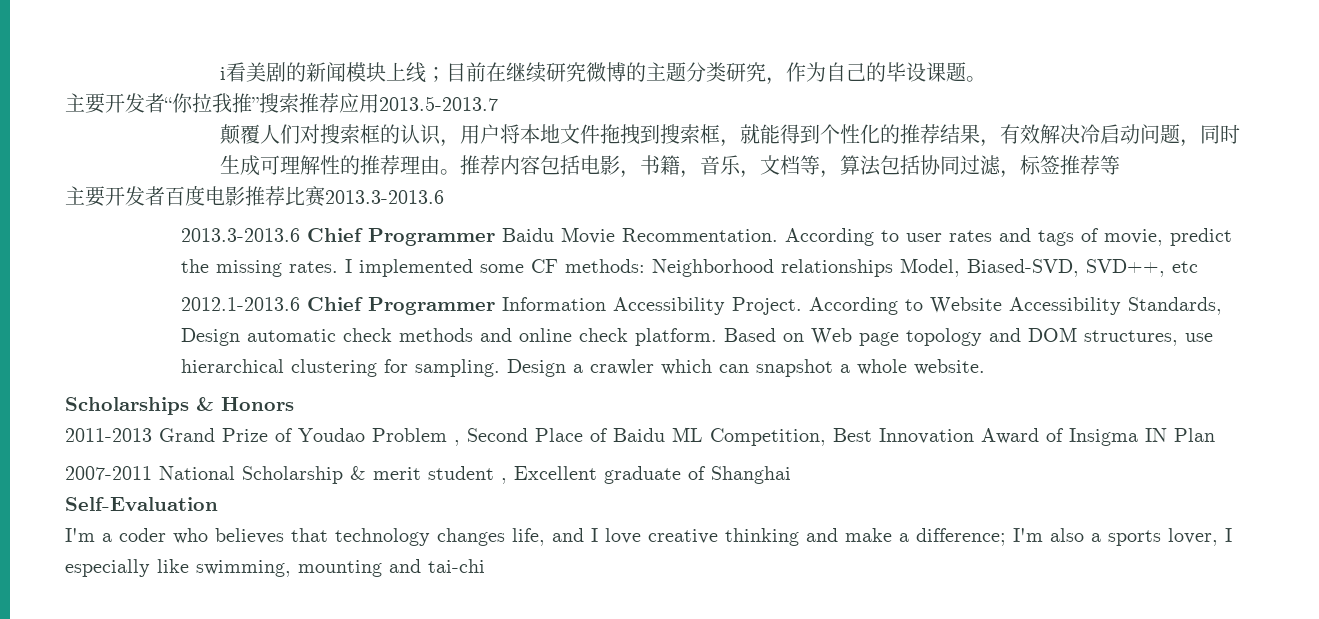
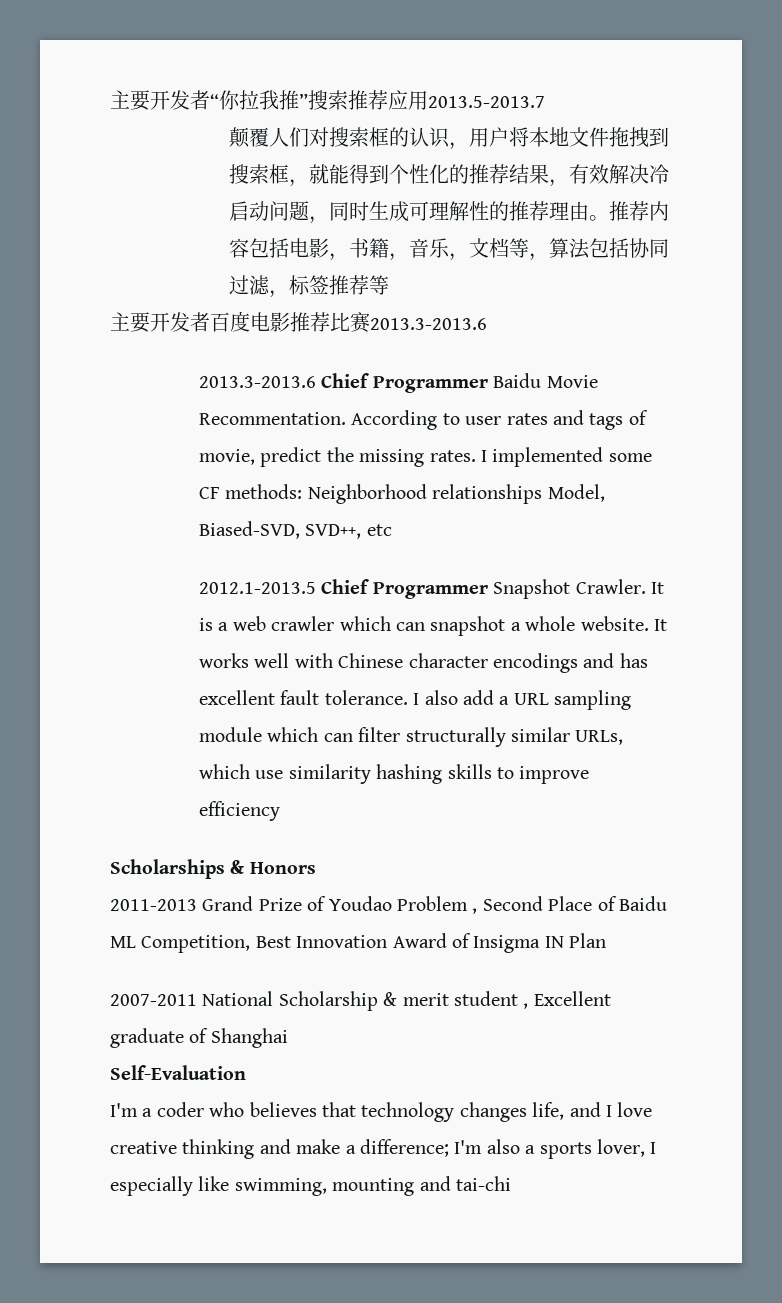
[219,62,986,85] i看美剧的新闻模块上线；目前在继续研究微博的主题分类研究，作为自己的毕设课题。 // -> (110, 99) none
[181,297,1223,315] [181,327,1214,346] [181,359,584,377] 2012.1-2013.6 Chief Programmer Information Accessibility Project. According to Website Accessibility Standards, Design automatic check methods and online check platform. Based on Web page topology and DOM structures, use hierarchical clustering for sampling. Design a -> [198,579,664,599] [198,616,266,631] 2012.1-2013.5 Chief Programmer Snapshot Crawler. It is a web
(986, 367) none -> [653,619,667,631] [198,653,648,673] [198,690,632,710] [198,727,624,747] [198,764,590,784] [198,801,280,821] It works well with Chinese character encodings and has excellent fault tolerance. I also add a URL sampling module which can filter structurally similar URLs, which use similarity hashing skills to improve efficiency

